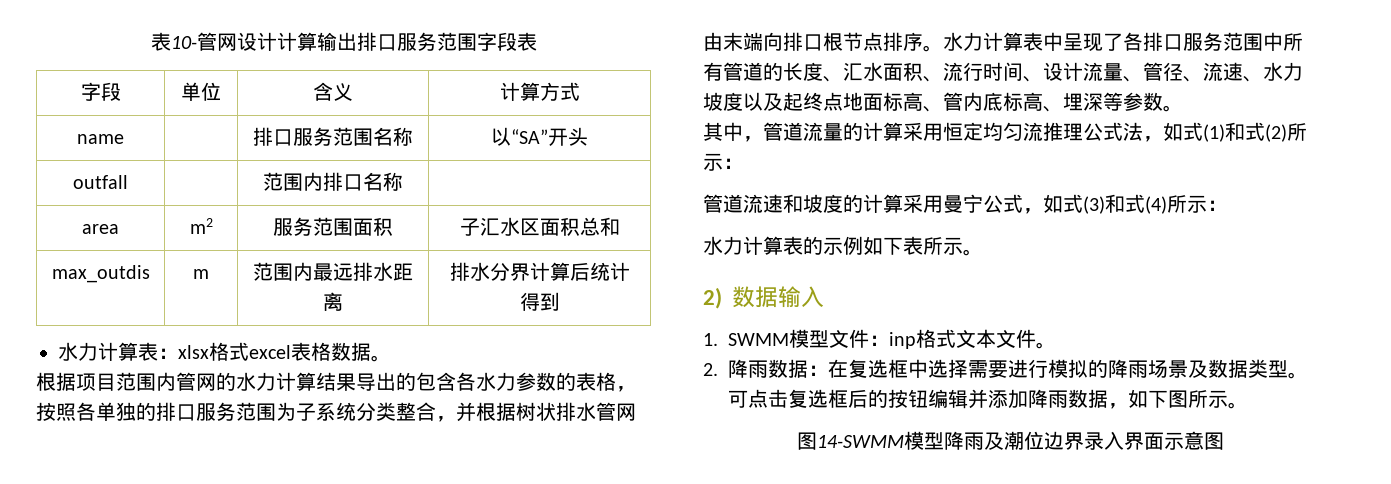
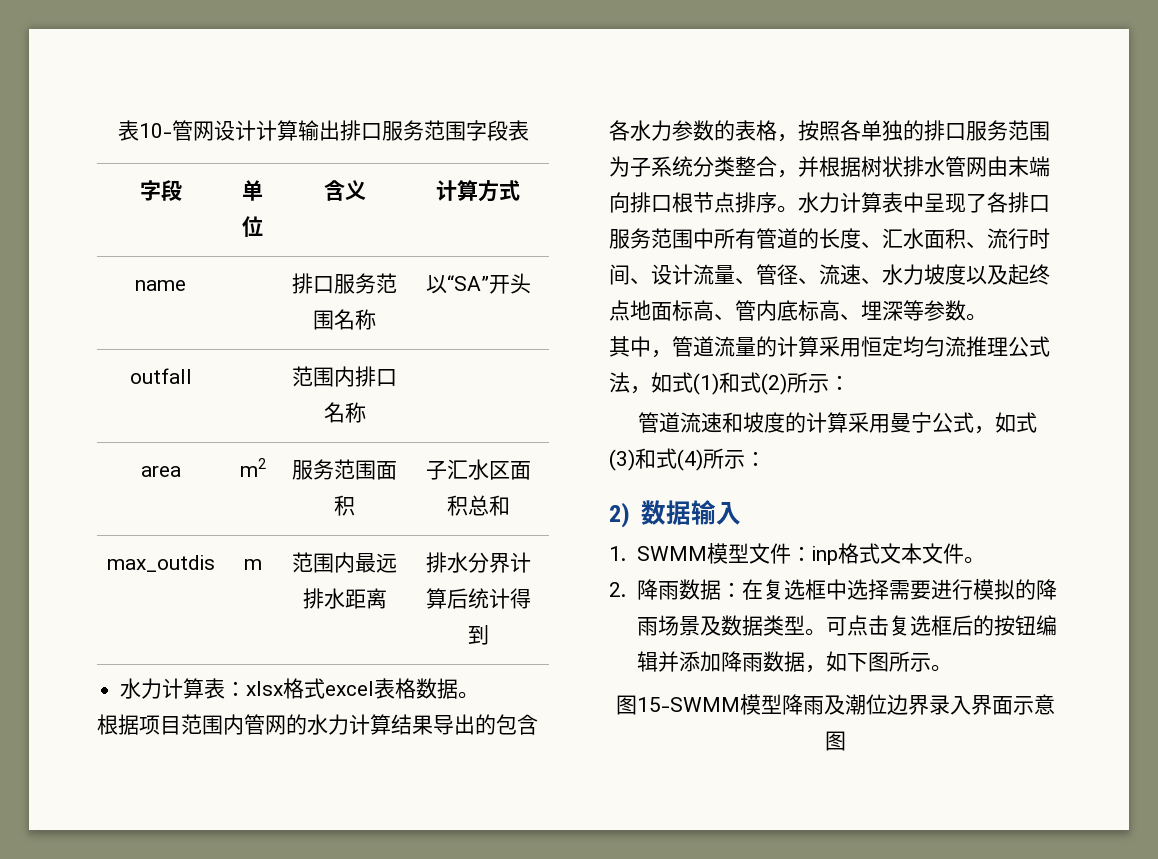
[703,236,983,256] // 水力计算表的示例如下表所示。 -> (766, 458) none
[817,435,904,448] 14-SWMM -> [636,697,740,712] 15-SWMM

